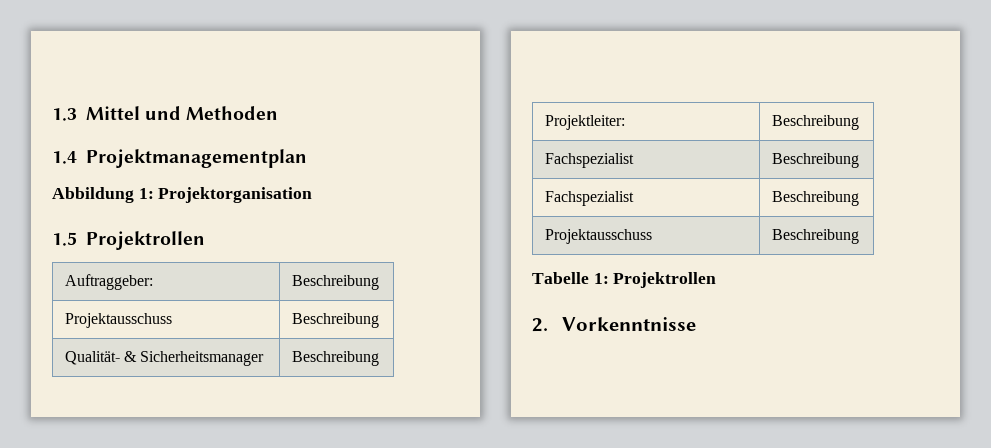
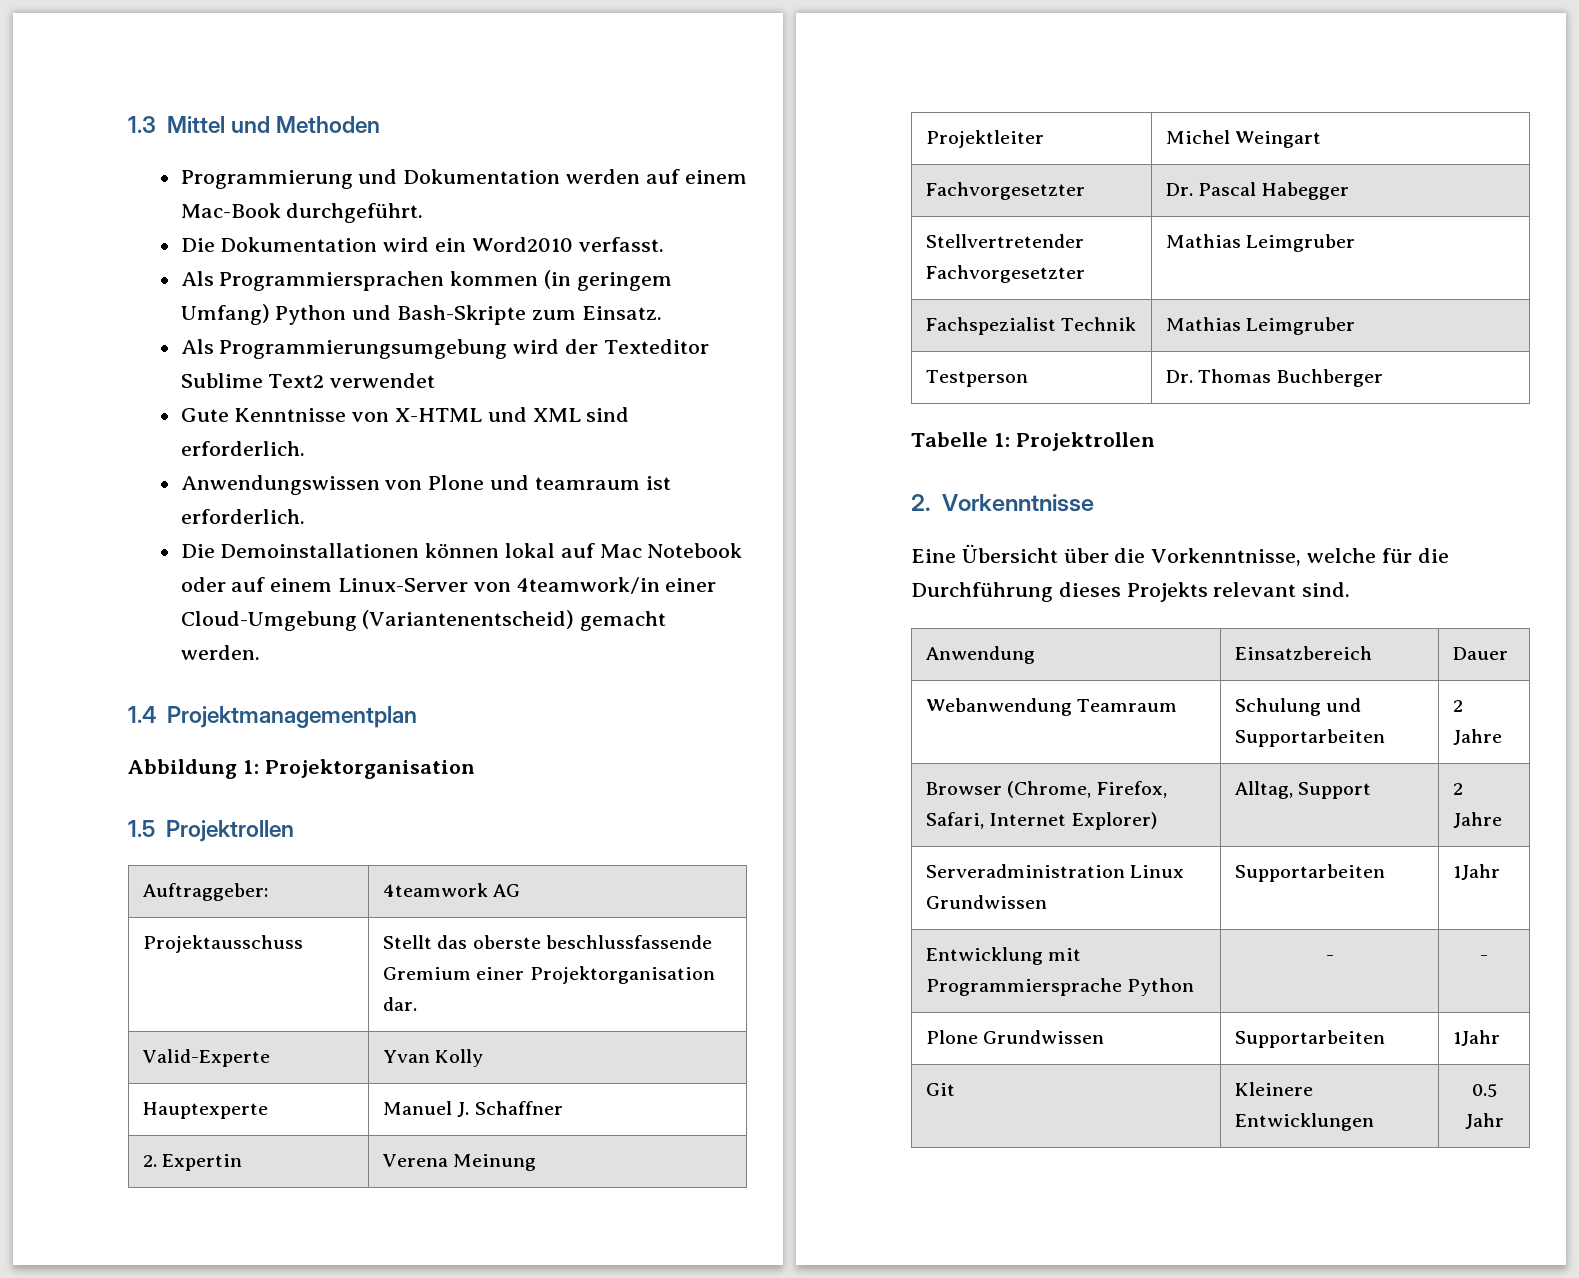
(279, 113) none -> [180,169,747,189] [180,203,424,223] [180,237,664,252] [180,270,672,291] [180,304,662,325] [180,339,709,359] [180,373,436,388] [180,407,630,422] [180,441,305,456] [180,475,671,495] [180,509,305,524] [180,543,743,558] [180,577,717,594] [180,610,667,631] [180,645,260,660] // Programmierung und Dokumentation werden auf einem Mac-Book durchgeführt. // Die Dokumentation wird ein Word2010 verfasst. // Als Programmiersprachen kommen (in geringem Umfang) Python und Bash-Skripte zum Einsatz. // Als Programmierungsumgebung wird der Texteditor Sublime Text2 verwendet // Gute Kenntnisse von X-HTML und XML sind erforderlich. // Anwendungswissen von Plone und teamraum ist erforderlich. // Die Demoinstallationen können lokal auf Mac Notebook oder auf einem Linux-Server von 4teamwork/in einer Cloud-Umgebung (Variantenentscheid) gemacht werden.
[291,275,379,290] [64,313,172,328] [291,313,379,328] [64,351,265,366] [291,351,379,366] [544,115,625,130] [771,115,859,130] [544,153,634,168] [771,153,859,168] [544,191,634,206] [771,191,859,206] [544,229,652,244] [771,229,859,244] Beschreibung // Projektausschuss | Beschreibung // Qualität- & Sicherheitsmanager | Beschreibung // Projektleiter: | Beschreibung // Fachspezialist | Beschreibung // Fachspezialist | Beschreibung // Projektausschuss | Beschreibung -> [383,883,521,897] [143,935,304,953] [383,935,712,949] [383,966,715,984] [383,997,418,1011] [142,1049,271,1067] [383,1049,484,1067] [143,1102,269,1119] [383,1101,563,1117] [143,1154,243,1171] [382,1154,537,1171] [926,130,1045,148] [1166,130,1322,148] [926,182,1086,200] [1166,182,1349,200] [926,234,1085,248] [926,265,1086,283] [1166,234,1356,252] [926,317,1137,335] [1166,317,1356,335] [926,370,1029,387] [1166,369,1383,387] 4teamwork AG // Projektausschuss | Stellt das oberste beschlussfassende Gremium einer Projektorganisation dar. // Valid-Experte | Yvan Kolly // Hauptexperte | Manuel J. Schaffner // 2. Expertin | Verena Meinung // Projektleiter | Michel Weingart // Fachvorgesetzter | Dr. Pascal Habegger // Stellvertretender Fachvorgesetzter | Mathias Leimgruber // Fachspezialist Technik | Mathias Leimgruber // Testperson | Dr. Thomas Buchberger
(697, 324) none -> [911,544,1449,566] [911,582,1351,602] [926,646,1036,664] [1235,646,1373,660] [1453,647,1509,660] [926,698,1178,716] [1235,698,1362,716] [1235,729,1386,747] [1453,700,1464,712] [1453,729,1503,745] [926,781,1167,798] [926,812,1157,830] [1235,781,1372,799] [1453,783,1464,795] [1453,812,1503,828] [926,864,1185,878] [926,895,1048,909] [1235,864,1386,882] [1453,864,1501,880] [926,947,1082,965] [926,978,1195,996] [1325,955,1334,961] [1480,955,1488,961] [926,1030,1105,1044] [1235,1030,1386,1048] [1453,1030,1501,1046] [926,1083,956,1096] [1235,1082,1314,1096] [1235,1113,1375,1131] [1471,1084,1497,1097] [1464,1113,1504,1129] // Eine Übersicht über die Vorkenntnisse, welche für die Durchführung dieses Projekts relevant sind. // Anwendung | Einsatzbereich | Dauer // Webanwendung Teamraum | Schulung und Supportarbeiten | 2 Jahre // Browser (Chrome, Firefox, Safari, Internet Explorer) | Alltag, Support | 2 Jahre // Serveradministration Linux Grundwissen | Supportarbeiten | 1Jahr // Entwicklung mit Programmiersprache Python | - | - // Plone Grundwissen | Supportarbeiten | 1Jahr // Git | Kleinere Entwicklungen | 0.5 Jahr

